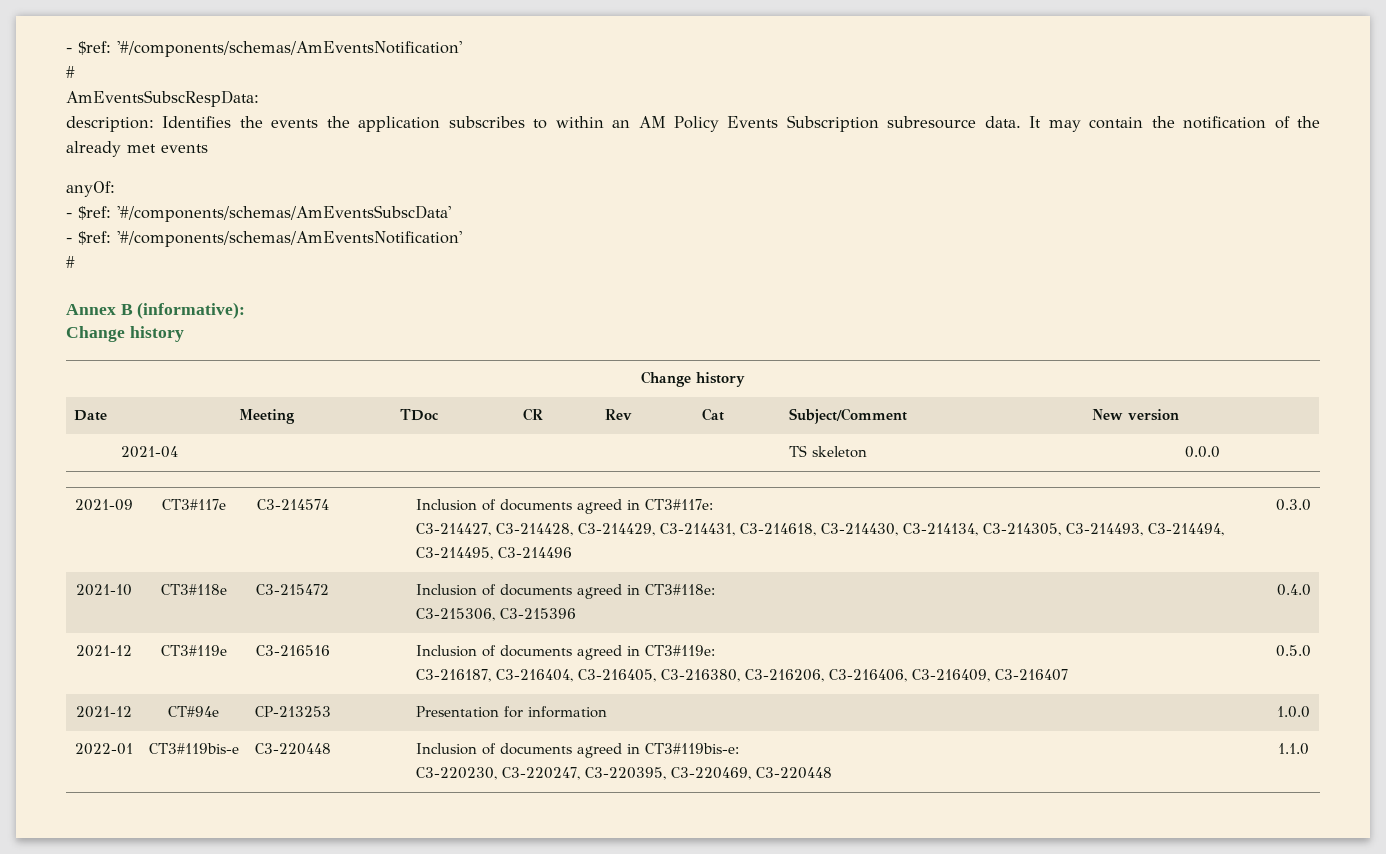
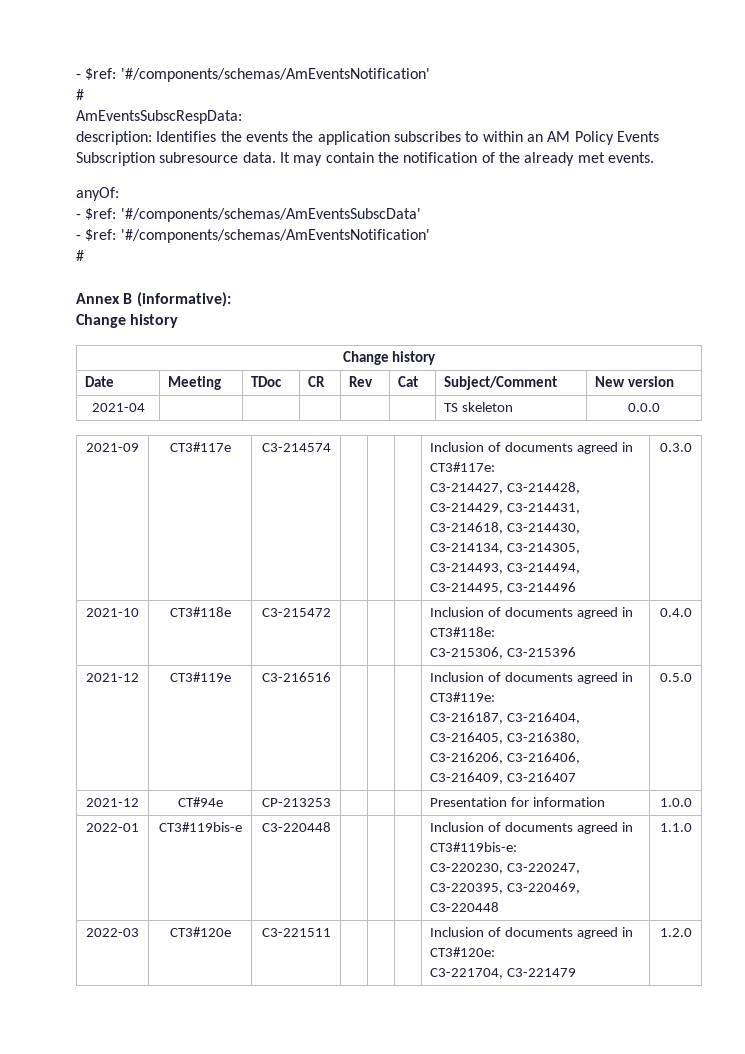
[161,144,208,153] events -> [607,152,654,163] events.
(1309, 749) none -> [86,928,139,937] [169,927,231,937] [261,928,331,937] [430,927,634,939] [430,947,496,957] [430,968,577,979] [659,928,692,937] // 2022-03 | CT3#120e | C3-221511 | | | | Inclusion of documents agreed in CT3#120e: // C3-221704, C3-221479 | 1.2.0

